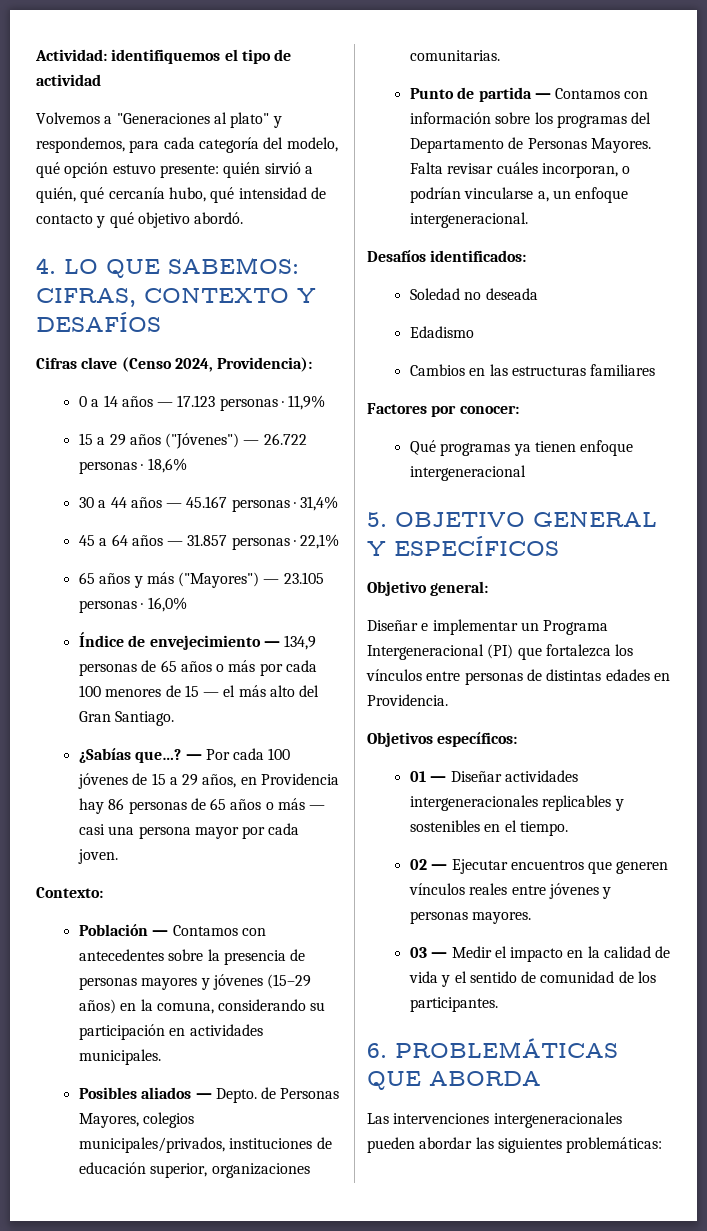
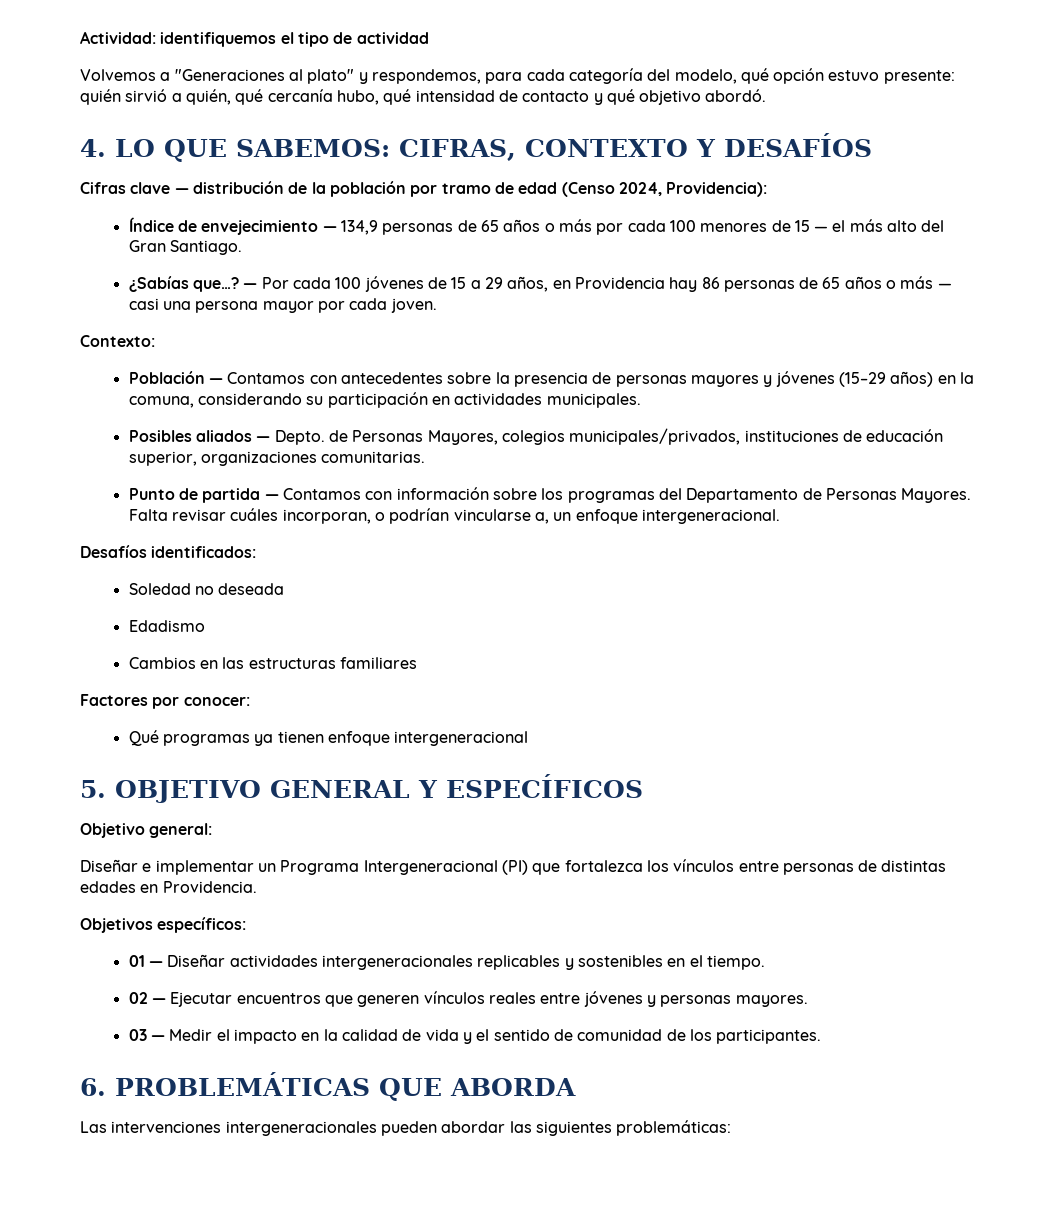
[121,357,313,372] [78,395,326,411] [78,433,307,449] [78,458,187,474] [78,496,339,512] [78,534,340,550] [78,572,324,588] [78,597,187,613] (Censo 2024, Providencia): // 0 a 14 años — 17.123 personas · 11,9% // 15 a 29 años ("Jóvenes") — 26.722 personas · 18,6% // 30 a 44 años — 45.167 personas · 31,4% // 45 a 64 años — 31.857 personas · 22,1% // 65 años y más ("Mayores") — 23.105 personas · 16,0% -> [174,181,768,197] — distribución de la población por tramo de edad (Censo 2024, Providencia):

